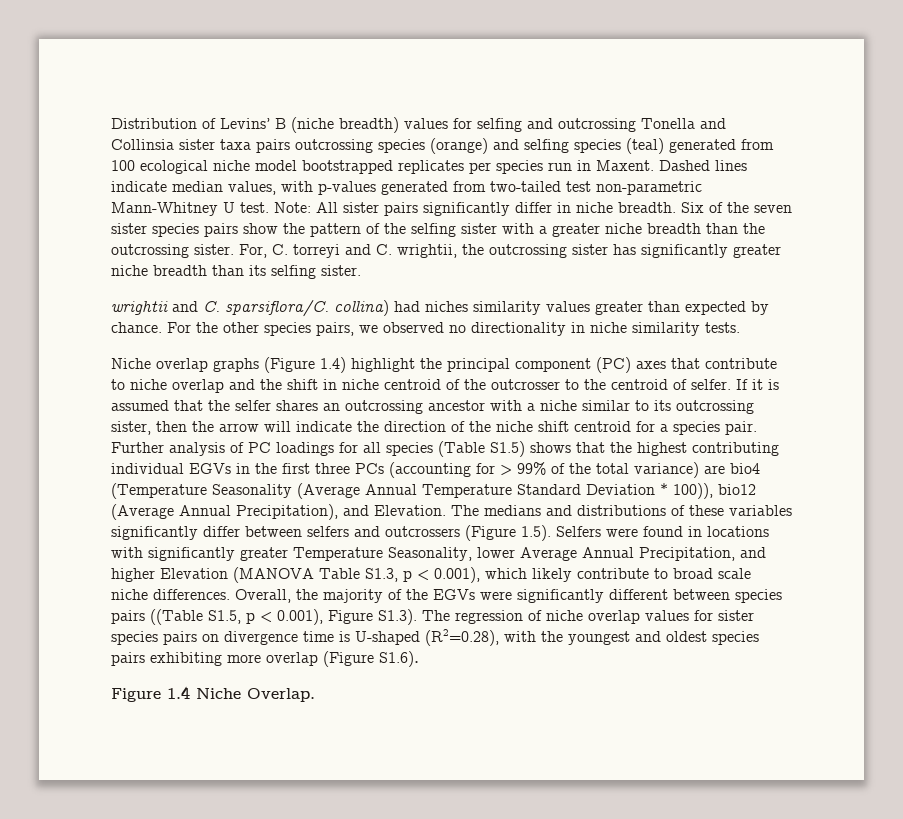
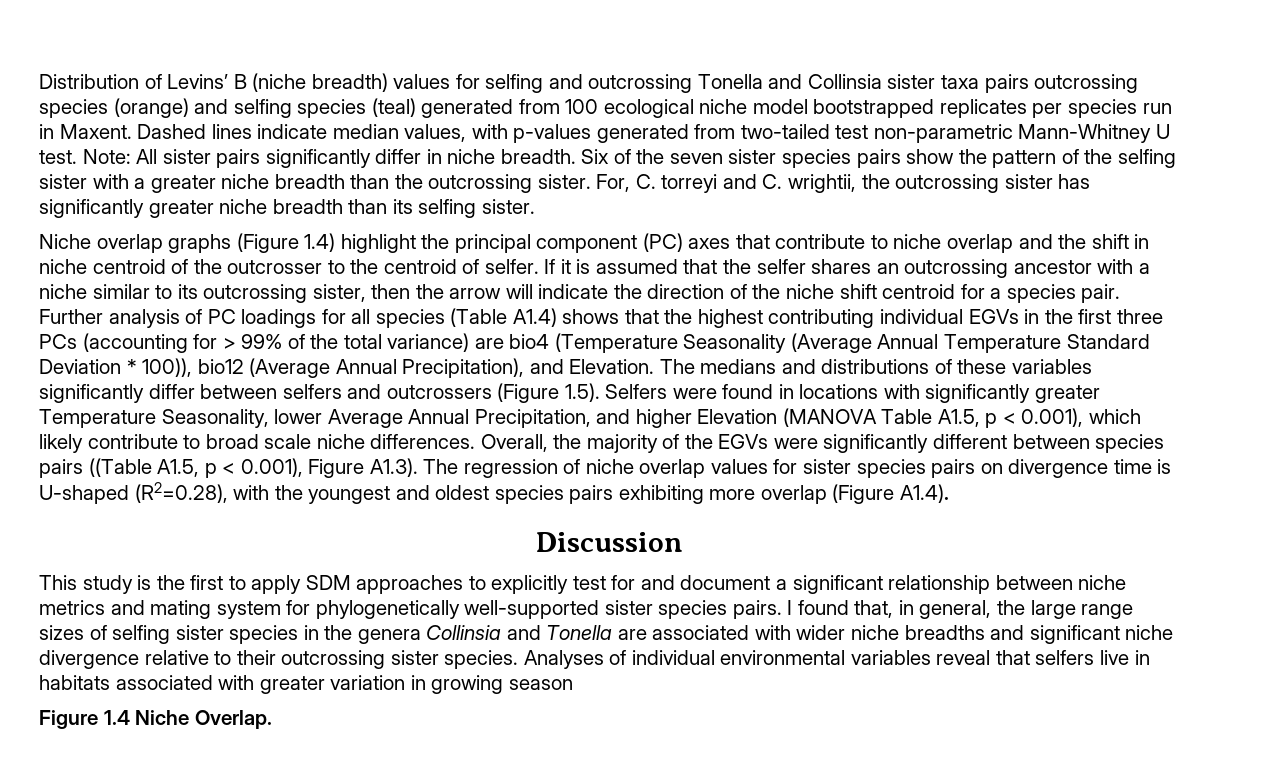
[111,300,769,317] [111,322,740,336] // wrightii and C. sparsiflora/C. collina) had niches similarity values greater than expected by chance. For the other species pairs, we observed no directionality in niche similarity tests. -> (535, 206) none
[490,441,525,457] S1.5) -> [512,308,557,327] A1.4)
[365,568,398,582] S1.3, -> [937,409,980,427] A1.5,
[208,610,241,624] S1.5, -> [157,459,200,477] A1.5,
[378,609,417,625] S1.3). -> [369,458,418,477] A1.3).
[379,651,419,667] S1.6). -> [899,484,949,503] [536,532,683,552] [39,575,1127,594] [39,600,1134,619] [39,625,1174,644] [39,650,1150,669] [39,675,573,694] A1.4). // Discussion // This study is the first to apply SDM approaches to explicitly test for and document a significant relationship between niche metrics and mating system for phylogenetically well-supported sister species pairs. I found that, in general, the large range sizes of selfing sister species in the genera Collinsia and Tonella are associated with wider niche breadths and significant niche divergence relative to their outcrossing sister species. Analyses of individual environmental variables reveal that selfers live in habitats associated with greater variation in growing season

